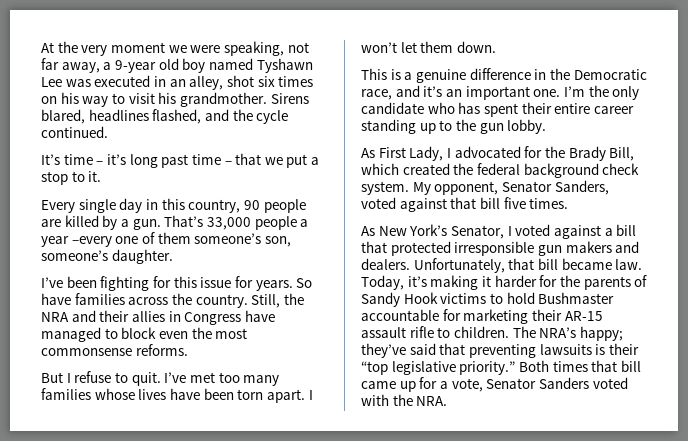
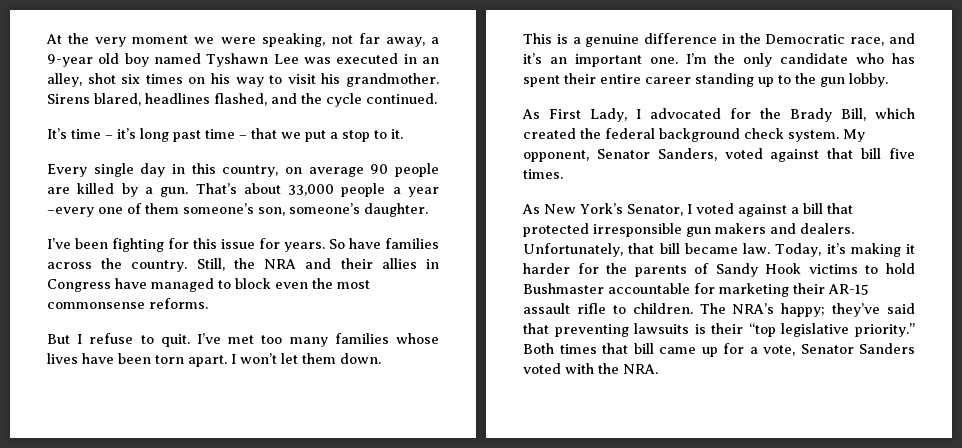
(241, 206) none -> [285,167,364,177] on average
(204, 221) none -> [243,183,281,194] about

